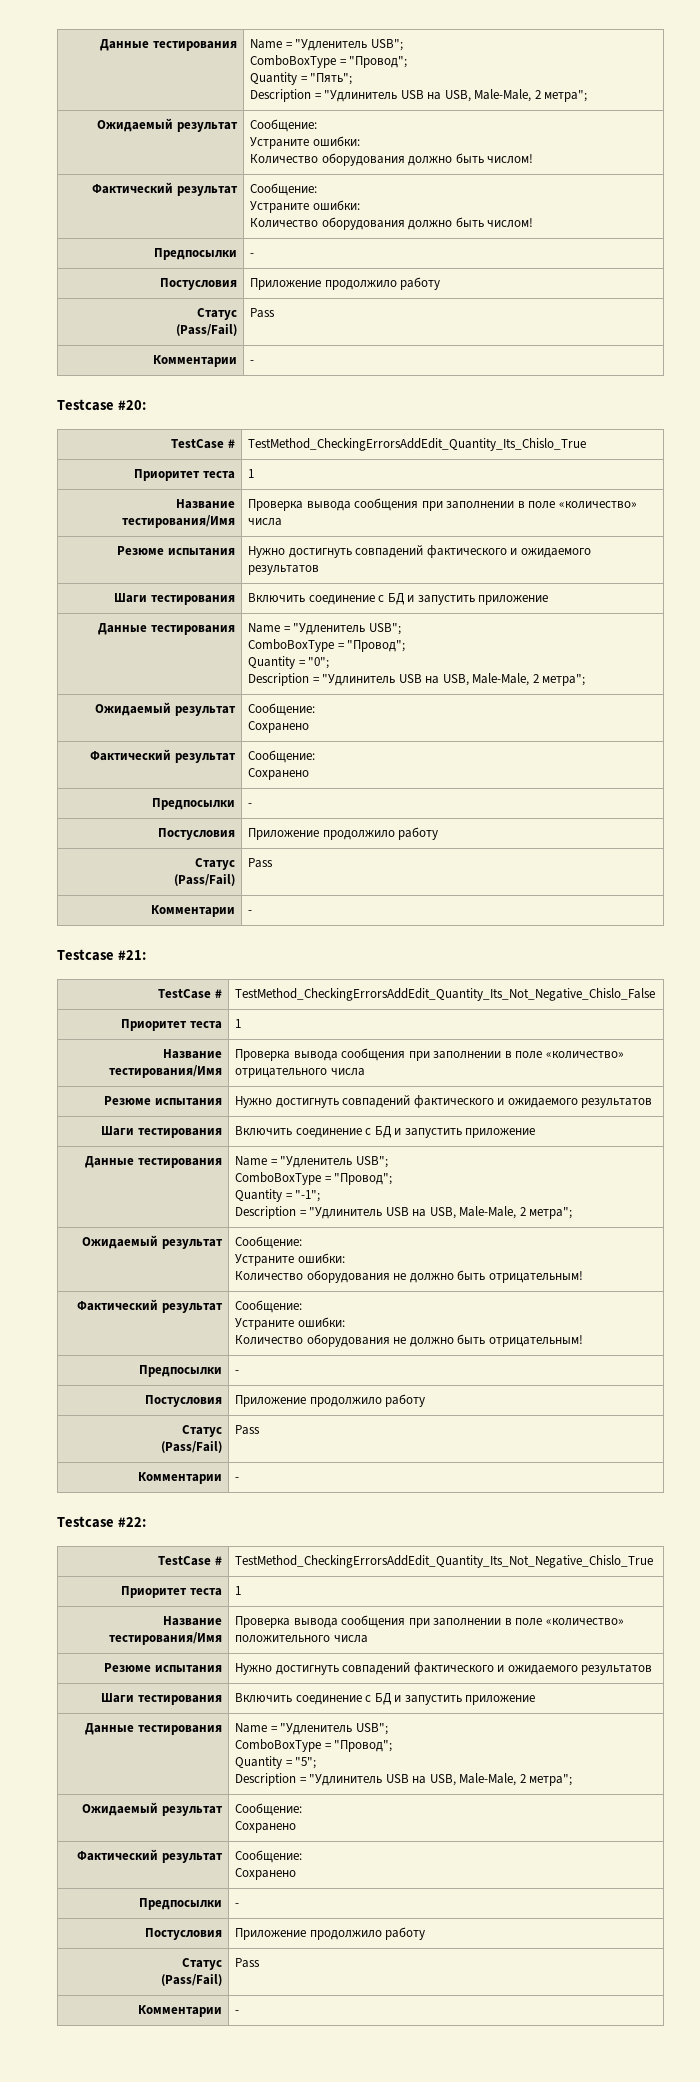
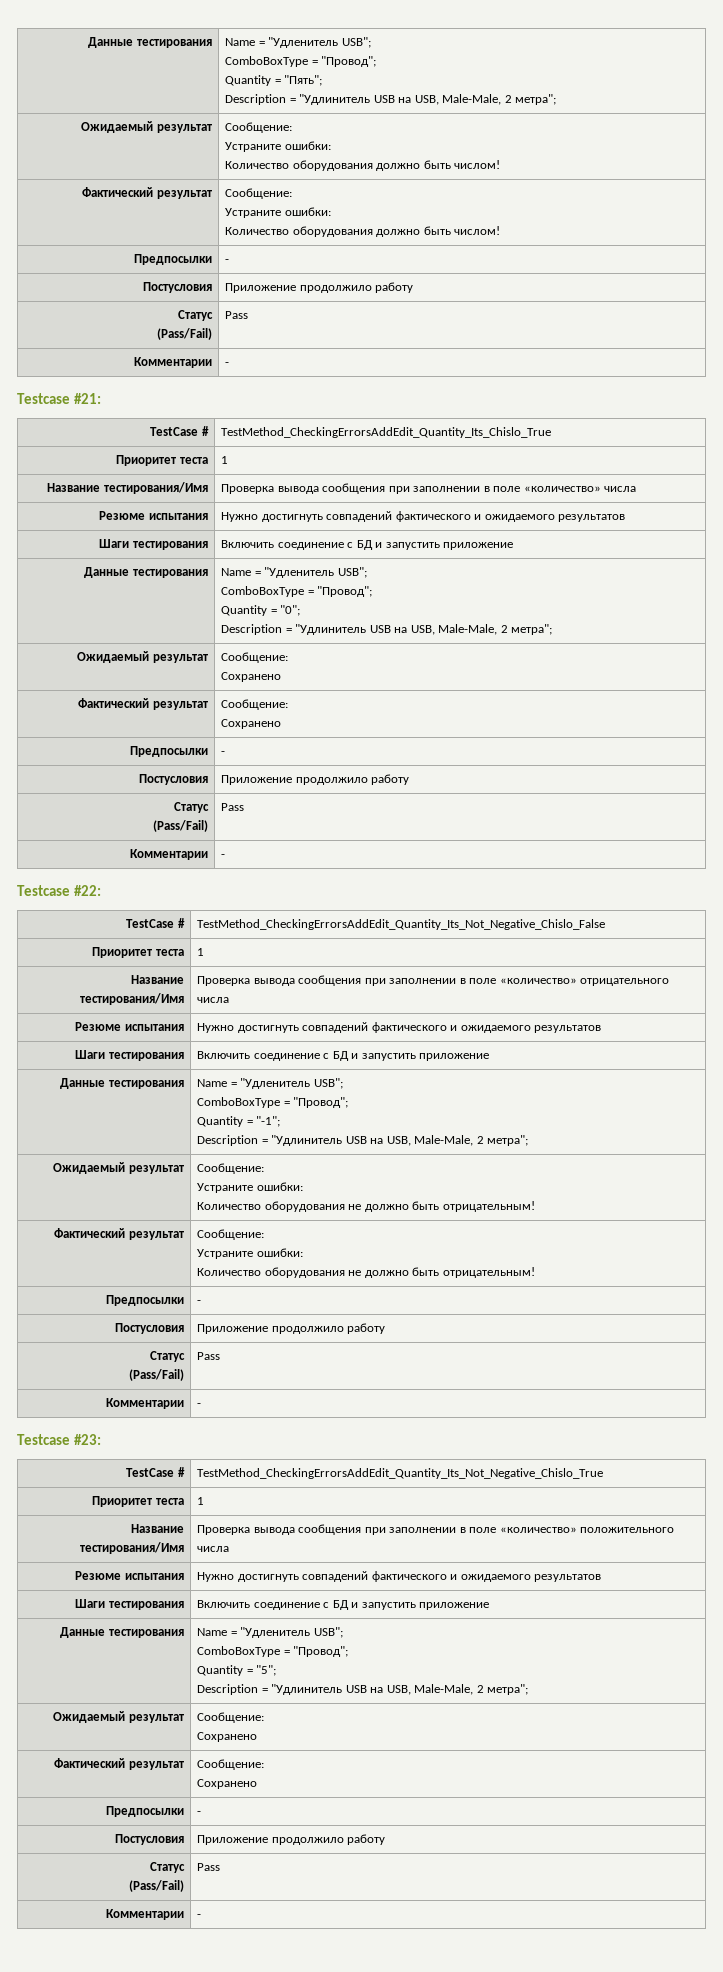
[117,400,146,410] #20: -> [74,393,102,404] #21:
[117,950,146,960] #21: -> [74,885,102,896] #22:
[117,1517,146,1527] #22: -> [74,1434,102,1445] #23:

